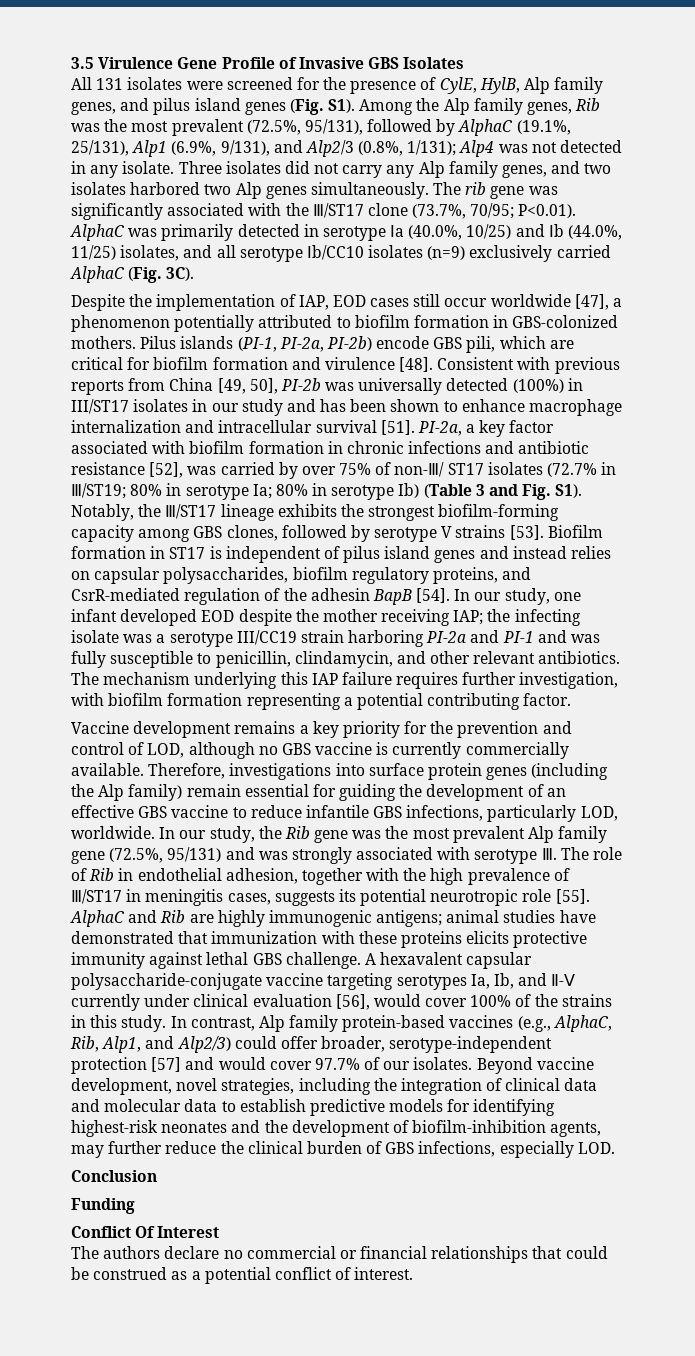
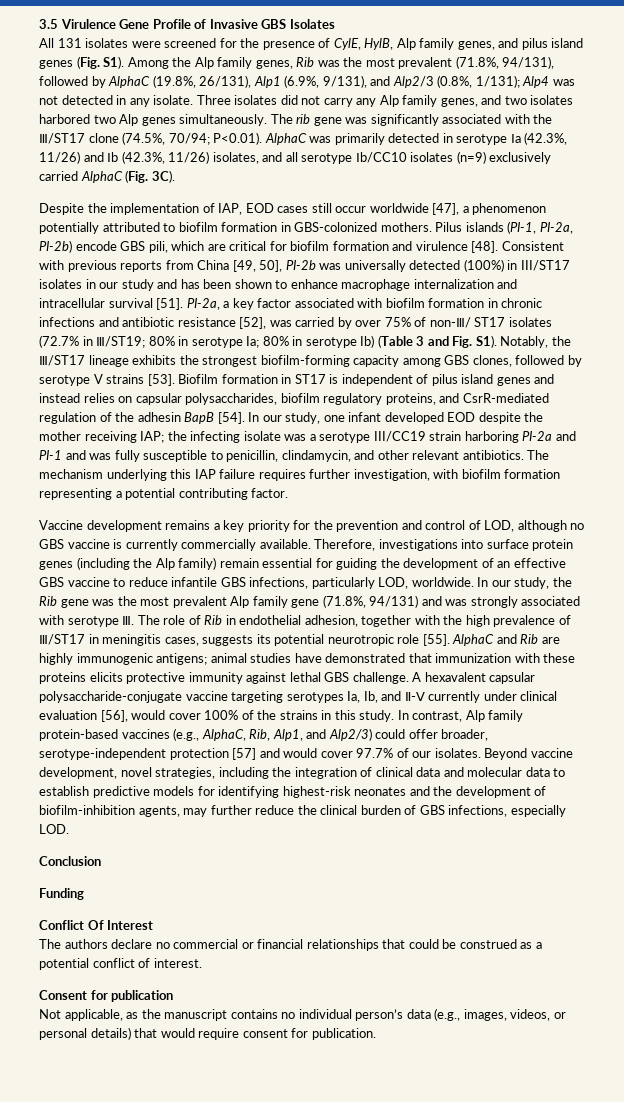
[246,119,363,135] (72.5%, 95/131), -> [455,56,555,69] (71.8%, 94/131),
[516,120,571,135] [71,140,129,156] (19.1%, 25/131), -> [152,75,252,88] (19.8%, 26/131),
[412,203,515,219] (73.7%, 70/95; -> [122,132,210,145] (74.5%, 70/94;
[408,224,623,240] [71,245,116,260] (40.0%, 10/25) and Ⅰb (44.0%, 11/25) -> [524,132,568,145] [39,151,210,164] (42.3%, 11/26) and Ⅰb (42.3%, 11/26)
[109,847,222,863] (72.5%, 95/131) -> [322,595,419,608] (71.8%, 94/131)
(414, 1273) none -> [39,990,174,1002] [39,1008,566,1021] [39,1027,376,1040] // Consent for publication // Not applicable, as the manuscript contains no individual person’s data (e.g., images, videos, or personal details) that would require consent for publication.

